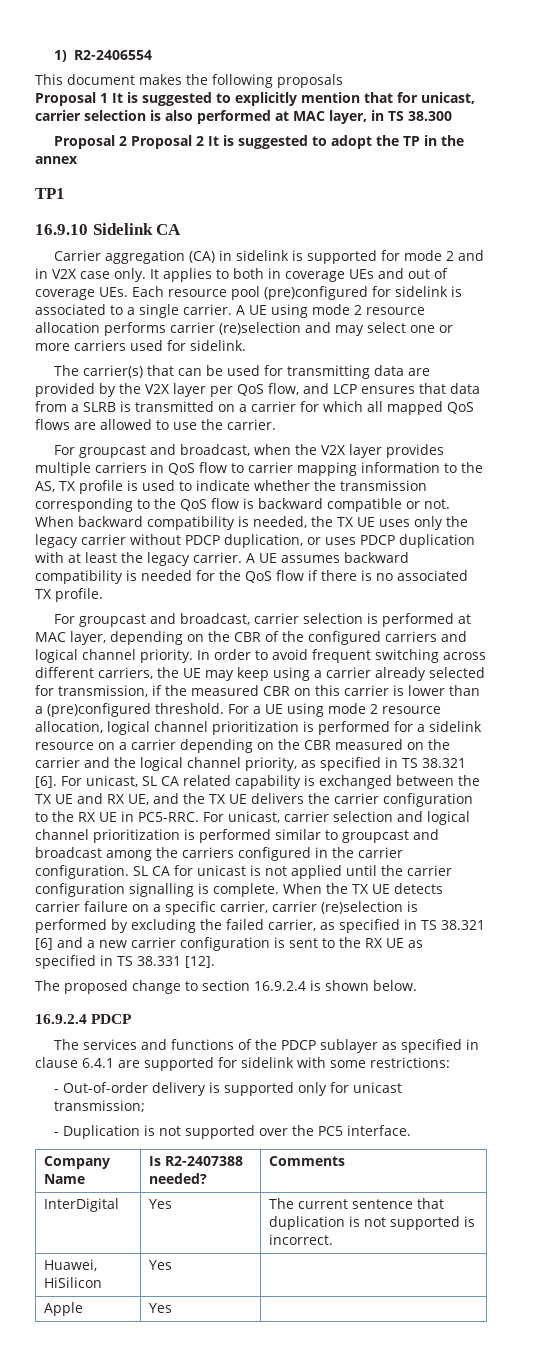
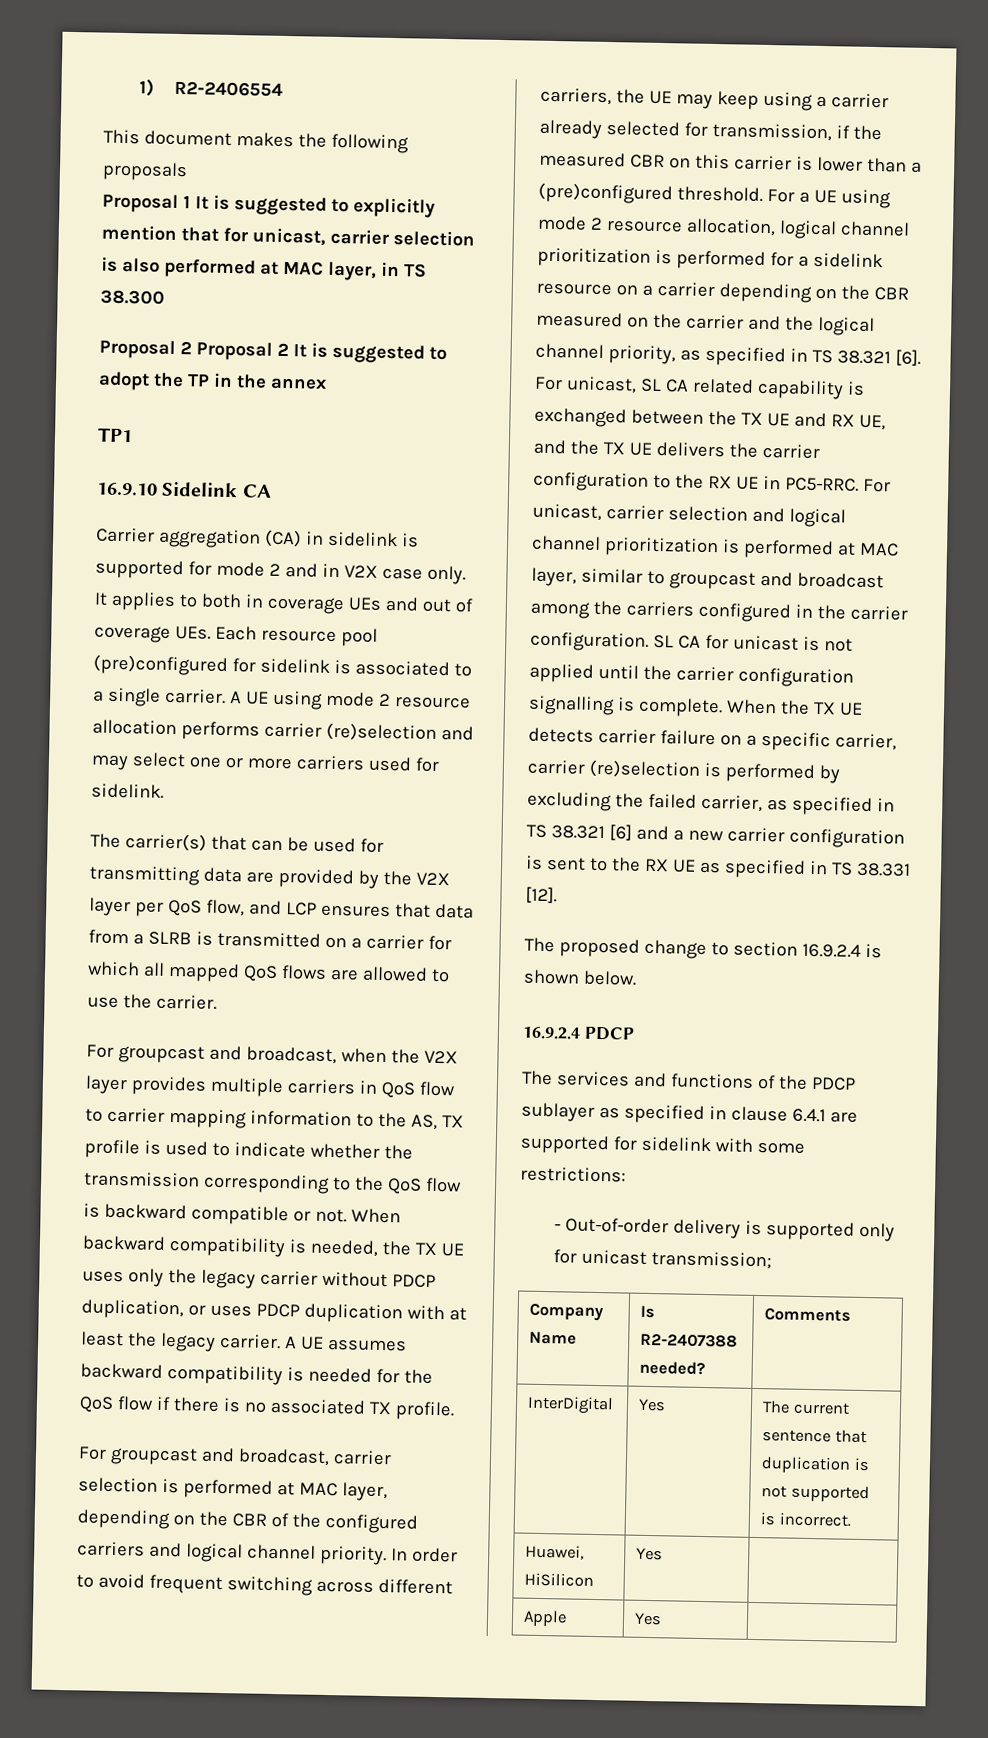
(271, 836) none -> [836,542,899,557] [531,567,577,587] at MAC layer,
[53,1125,411,1139] // - Duplication is not supported over the PC5 interface. -> (772, 1260) none

